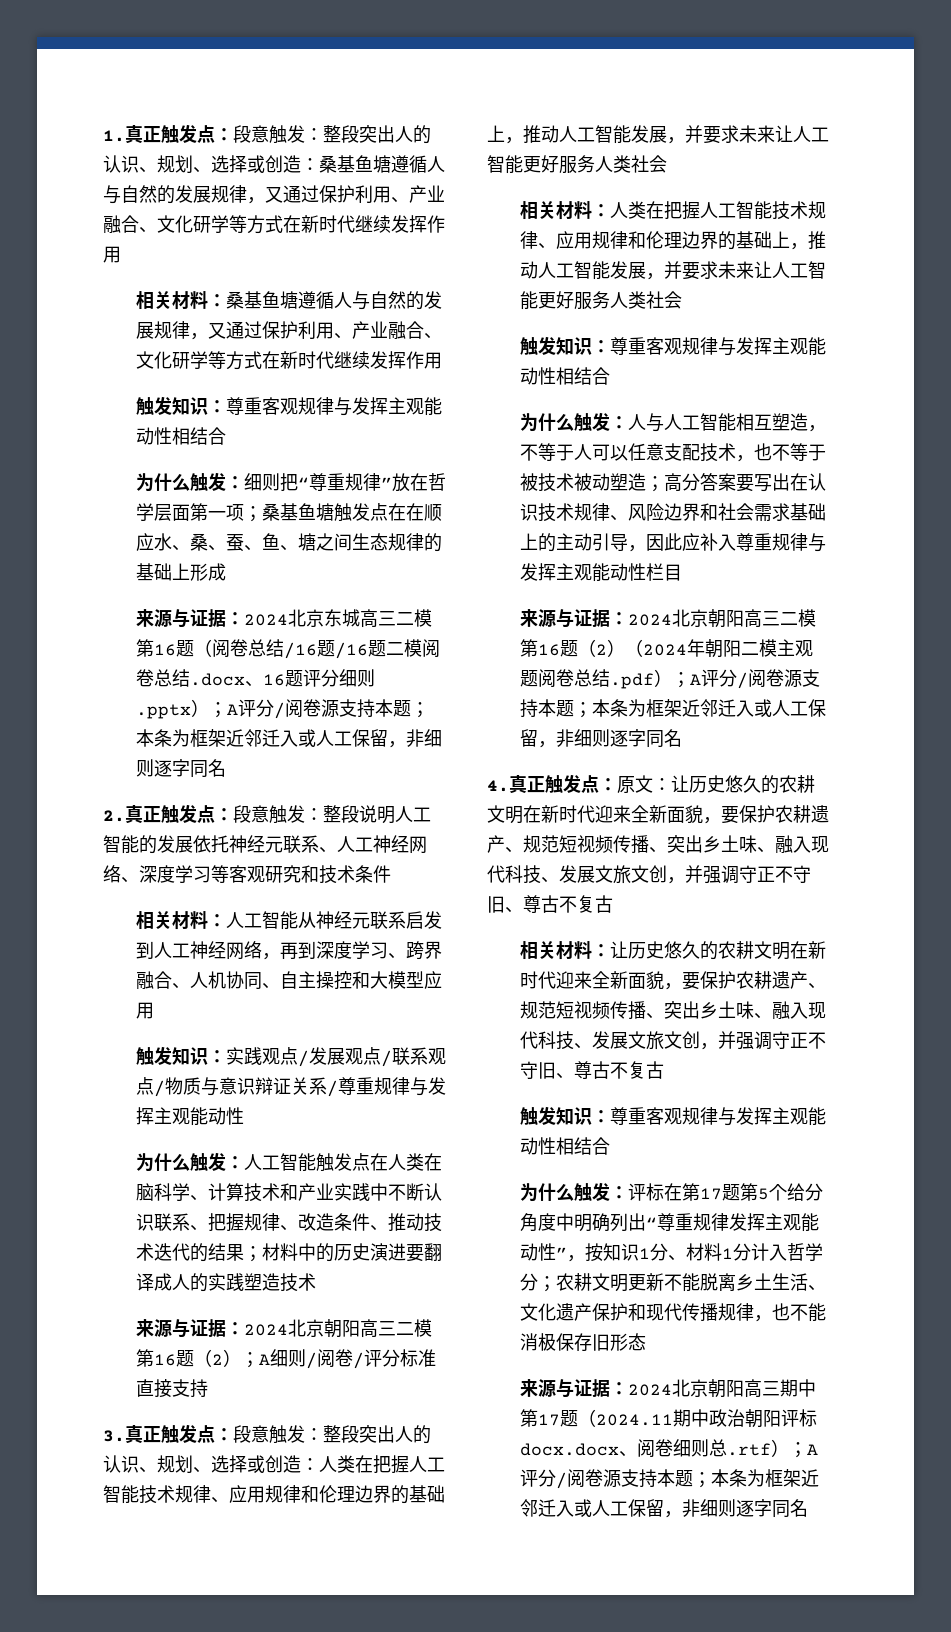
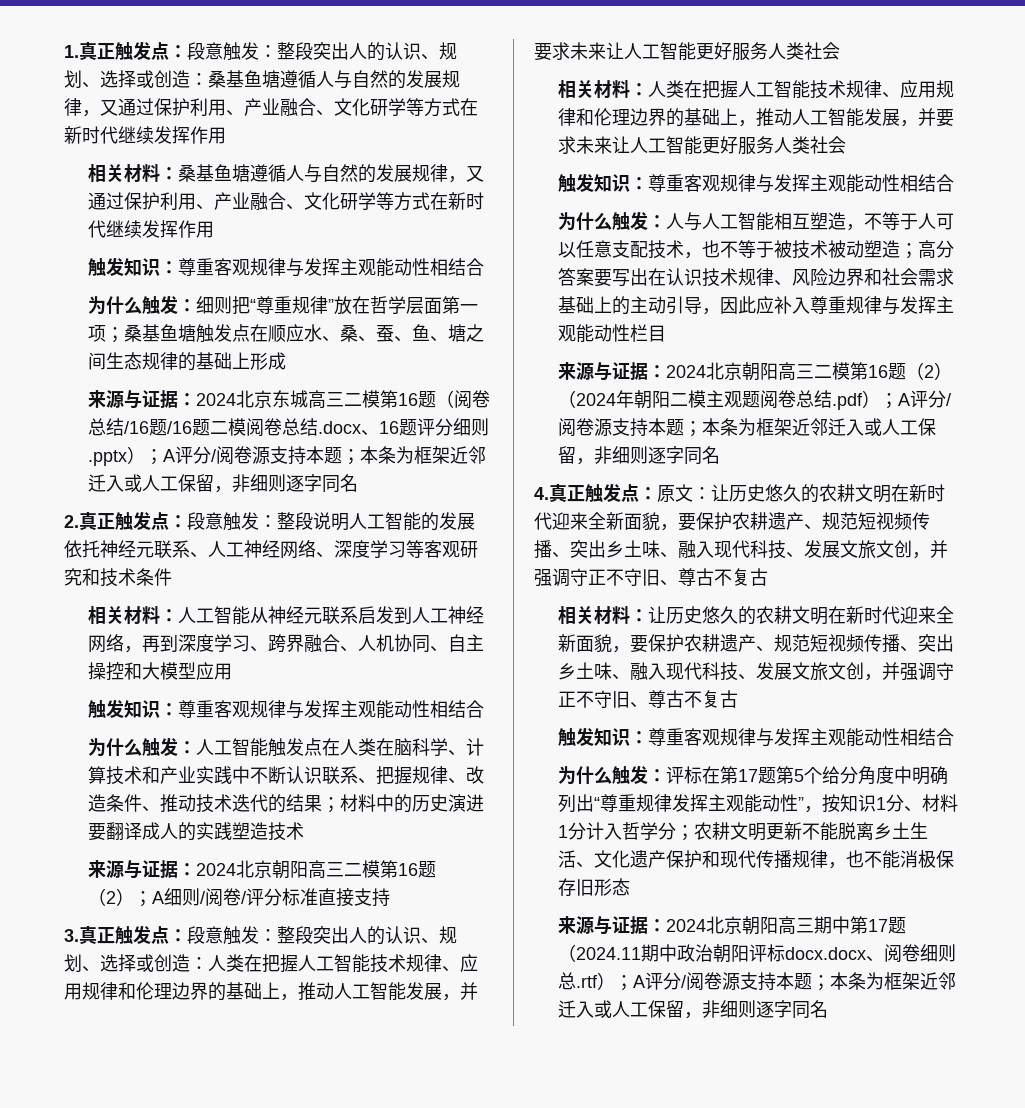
[406,503,425,521] 在 -> (268, 333) none
[226,1047,447,1067] [136,1077,447,1097] [136,1107,245,1126] 实践观点/发展观点/联系观点/物质与意识辩证关系/尊重规律与发挥主观能动性 -> [177,700,484,719] 尊重客观规律与发挥主观能动性相结合

